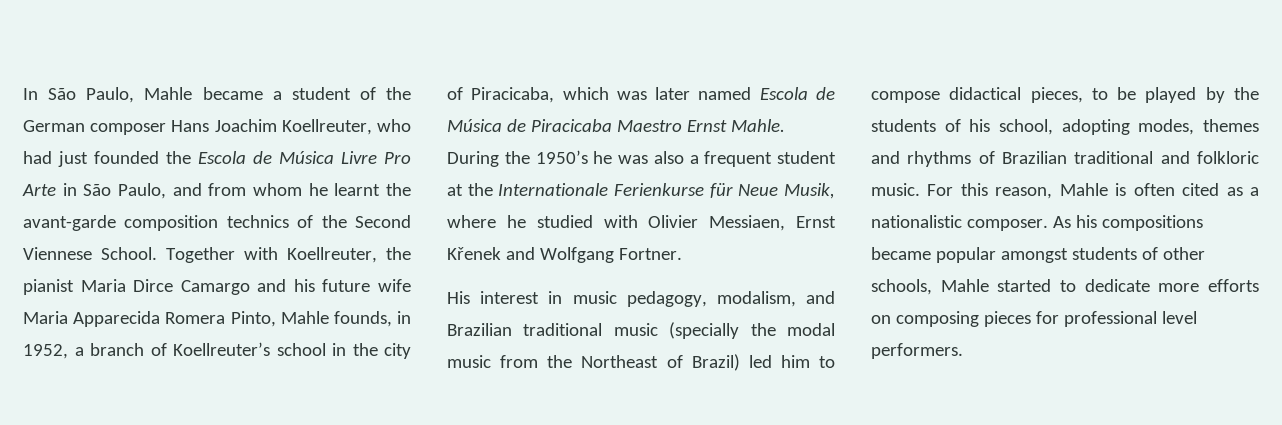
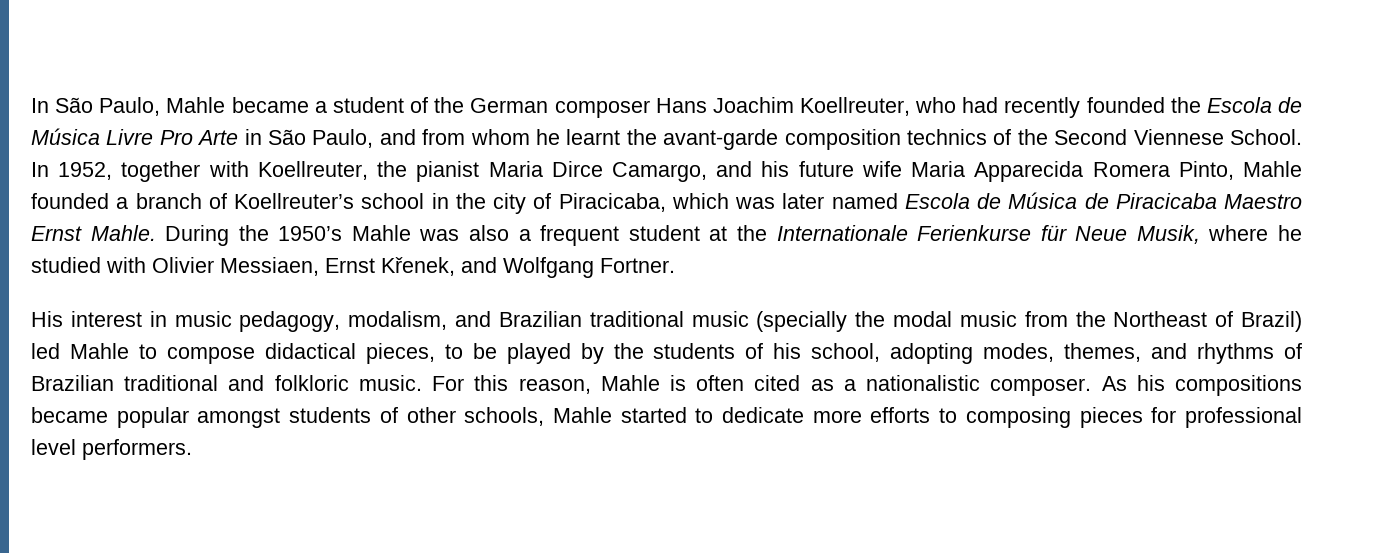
[58,151,88,167] just -> [1004,97,1081,118] recently
[166,247,235,263] Together -> [31,161,201,182] In 1952, together
[180,280,250,295] Camargo -> [612,162,707,182] Camargo,
[333,311,411,327] [23,344,68,359] founds, in 1952, -> [31,193,109,209] founded
[593,151,613,164] he -> [351,225,411,241] Mahle
[447,247,501,260] Křenek -> [381,257,455,276] Křenek,
[780,355,810,368] him -> [69,343,129,359] Mahle
[1203,119,1259,132] themes -> [1064,343,1142,362] themes,
[871,315,891,324] on -> [939,408,958,423] to

